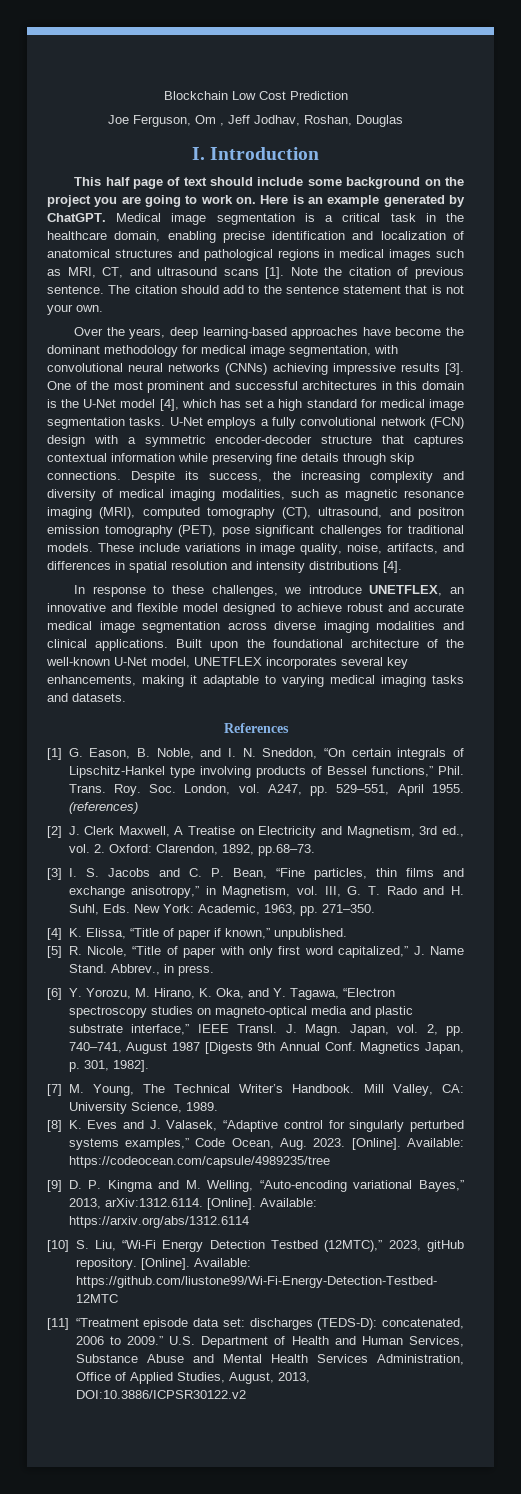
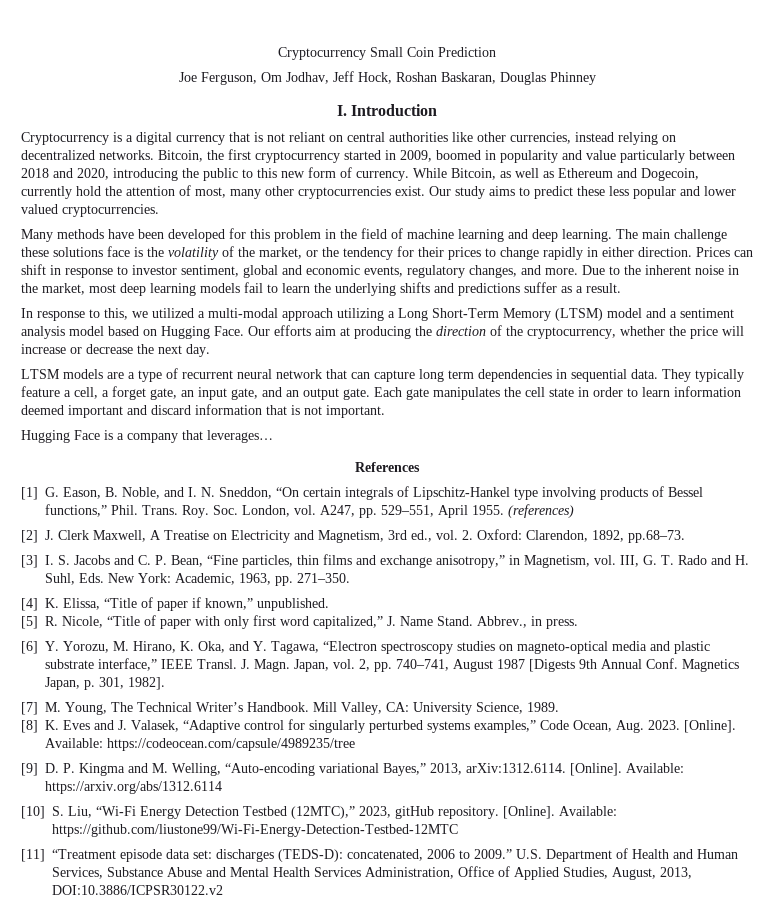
[163,91,286,100] Blockchain Low Cost -> [278,47,434,60] Cryptocurrency Small Coin
[220,115,352,126] , Jeff Jodhav, Roshan, -> [285,71,496,84] Jodhav, Jeff Hock, Roshan Baskaran,
(403, 121) none -> [549,72,596,85] Phinney
[74,177,464,189] [47,195,465,207] [47,213,465,225] [47,231,464,243] [47,249,464,261] [47,267,464,279] [47,285,464,294] [47,304,103,315] [74,327,464,339] [47,345,398,357] [47,363,465,375] [47,381,464,393] [47,399,464,411] [47,417,464,429] [47,435,464,447] [47,453,414,465] [47,471,464,483] [47,489,464,501] [47,507,464,519] [47,525,464,537] [47,543,465,555] [47,561,402,573] [74,585,464,597] [47,603,464,615] [47,621,464,633] [47,639,464,651] [46,657,408,669] [47,675,464,687] [47,693,126,702] This half page of text should include some background on the project you are going to work on. Here is an example generated by ChatGPT. Medical image segmentation is a critical task in the healthcare domain, enabling precise identification and localization of anatomical structures and pathological regions in medical images such as MRI, CT, and ultrasound scans [1]. Note the citation of previous sentence. The citation should add to the sentence statement that is not your own. // Over the years, deep learning-based approaches have become the dominant methodology for medical image segmentation, with convolutional neural networks (CNNs) achieving impressive results [3]. One of the most prominent and successful architectures in this domain is the U-Net model [4], which has set a high standard for medical image segmentation tasks. U-Net employs a fully convolutional network (FCN) design with a symmetric encoder-decoder structure that captures contextual information while preserving fine details through skip connections. Despite its success, the increasing complexity and diversity of medical imaging modalities, such as magnetic resonance imaging (MRI), computed tomography (CT), ultrasound, and positron emission tomography (PET), pose significant challenges for traditional models. These include variations in image quality, noise, artifacts, and differences in spatial resolution and intensity distributions [4]. // In response to these challenges, we introduce UNETFLEX, an innovative and flexible model designed to achieve robust and accurate medical image segmentation across diverse imaging modalities and clinical applications. Built upon the foundational architecture of the well-known U-Net model, UNETFLEX incorporates several key enhancements, making it adaptable to varying medical imaging tasks and datasets. -> [21,132,676,145] [21,149,735,163] [21,167,699,181] [21,185,736,199] [21,204,159,217] [21,228,727,242] [21,246,753,260] [21,264,739,278] [21,282,621,296] [21,308,734,321] [21,325,744,339] [21,344,210,357] [21,368,744,382] [21,386,741,400] [21,404,385,418] [21,430,273,443] Cryptocurrency is a digital currency that is not reliant on central authorities like other currencies, instead relying on decentralized networks. Bitcoin, the first cryptocurrency started in 2009, boomed in popularity and value particularly between 2018 and 2020, introducing the public to this new form of currency. While Bitcoin, as well as Ethereum and Dogecoin, currently hold the attention of most, many other cryptocurrencies exist. Our study aims to predict these less popular and lower valued cryptocurrencies. // Many methods have been developed for this problem in the field of machine learning and deep learning. The main challenge these solutions face is the volatility of the market, or the tendency for their prices to change rapidly in either direction. Prices can shift in response to investor sentiment, global and economic events, regulatory changes, and more. Due to the inherent noise in the market, most deep learning models fail to learn the underlying shifts and predictions suffer as a result. // In response to this, we utilized a multi-modal approach utilizing a Long Short-Term Memory (LTSM) model and a sentiment analysis model based on Hugging Face. Our efforts aim at producing the direction of the cryptocurrency, whether the price will increase or decrease the next day. // LTSM models are a type of recurrent neural network that can capture long term dependencies in sequential data. They typically feature a cell, a forget gate, an input gate, and an output gate. Each gate manipulates the cell state in order to learn information deemed important and discard information that is not important. // Hugging Face is a company that leverages…

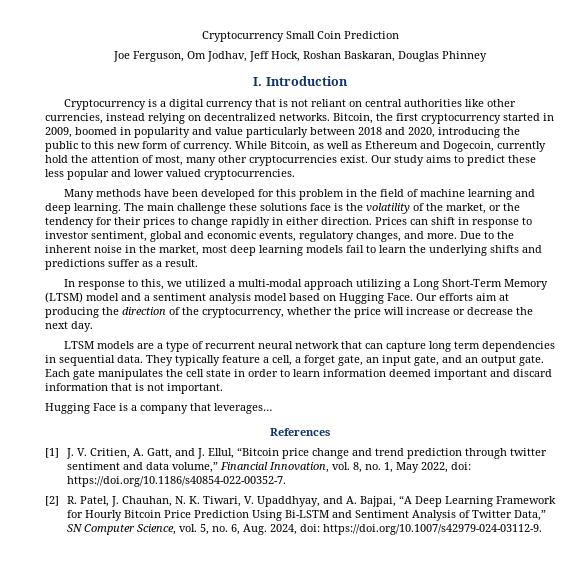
[45,486,703,500] [45,504,574,518] [21,529,685,543] [21,554,749,568] [45,573,350,586] [21,597,329,611] [21,615,578,629] [21,641,710,654] [45,658,739,672] [45,677,165,690] [21,702,559,715] [21,719,736,733] [45,738,355,751] [21,763,684,776] [45,781,222,794] [21,806,617,819] [52,824,458,837] [21,848,738,862] [52,866,692,880] [52,885,223,895] G. Eason, B. Noble, and I. N. Sneddon, “On certain integrals of Lipschitz-Hankel type involving products of Bessel functions,” Phil. Trans. Roy. Soc. London, vol. A247, pp. 529–551, April 1955. (references) // [2] J. Clerk Maxwell, A Treatise on Electricity and Magnetism, 3rd ed., vol. 2. Oxford: Clarendon, 1892, pp.68–73. // [3] I. S. Jacobs and C. P. Bean, “Fine particles, thin films and exchange anisotropy,” in Magnetism, vol. III, G. T. Rado and H. Suhl, Eds. New York: Academic, 1963, pp. 271–350. // [4] K. Elissa, “Title of paper if known,” unpublished. // [5] R. Nicole, “Title of paper with only first word capitalized,” J. Name Stand. Abbrev., in press. // [6] Y. Yorozu, M. Hirano, K. Oka, and Y. Tagawa, “Electron spectroscopy studies on magneto-optical media and plastic substrate interface,” IEEE Transl. J. Magn. Japan, vol. 2, pp. 740–741, August 1987 [Digests 9th Annual Conf. Magnetics Japan, p. 301, 1982]. // [7] M. Young, The Technical Writer’s Handbook. Mill Valley, CA: University Science, 1989. // [8] K. Eves and J. Valasek, “Adaptive control for singularly perturbed systems examples,” Code Ocean, Aug. 2023. [Online]. Available: https://codeocean.com/capsule/4989235/tree // [9] D. P. Kingma and M. Welling, “Auto-encoding variational Bayes,” 2013, arXiv:1312.6114. [Online]. Available: https://arxiv.org/abs/1312.6114 // [10] S. Liu, “Wi-Fi Energy Detection Testbed (12MTC),” 2023, gitHub repository. [Online]. Available: https://github.com/liustone99/Wi-Fi-Energy-Detection-Testbed-12MTC // [11] “Treatment episode data set: discharges (TEDS-D): concatenated, 2006 to 2009.” U.S. Department of Health and Human Services, Substance Abuse and Mental Health Services Administration, Office of Applied Studies, August, 2013, DOI:10.3886/ICPSR30122.v2 -> [65,447,547,459] [66,462,471,473] [66,476,286,487] [45,495,556,507] [66,510,546,521] [66,524,542,535] J. V. Critien, A. Gatt, and J. Ellul, “Bitcoin price change and trend prediction through twitter sentiment and data volume,” Financial Innovation, vol. 8, no. 1, May 2022, doi: https://doi.org/10.1186/s40854-022-00352-7. // [2] R. Patel, J. Chauhan, N. K. Tiwari, V. Upaddhyay, and A. Bajpai, “A Deep Learning Framework for Hourly Bitcoin Price Prediction Using Bi-LSTM and Sentiment Analysis of Twitter Data,” SN Computer Science, vol. 5, no. 6, Aug. 2024, doi: https://doi.org/10.1007/s42979-024-03112-9.

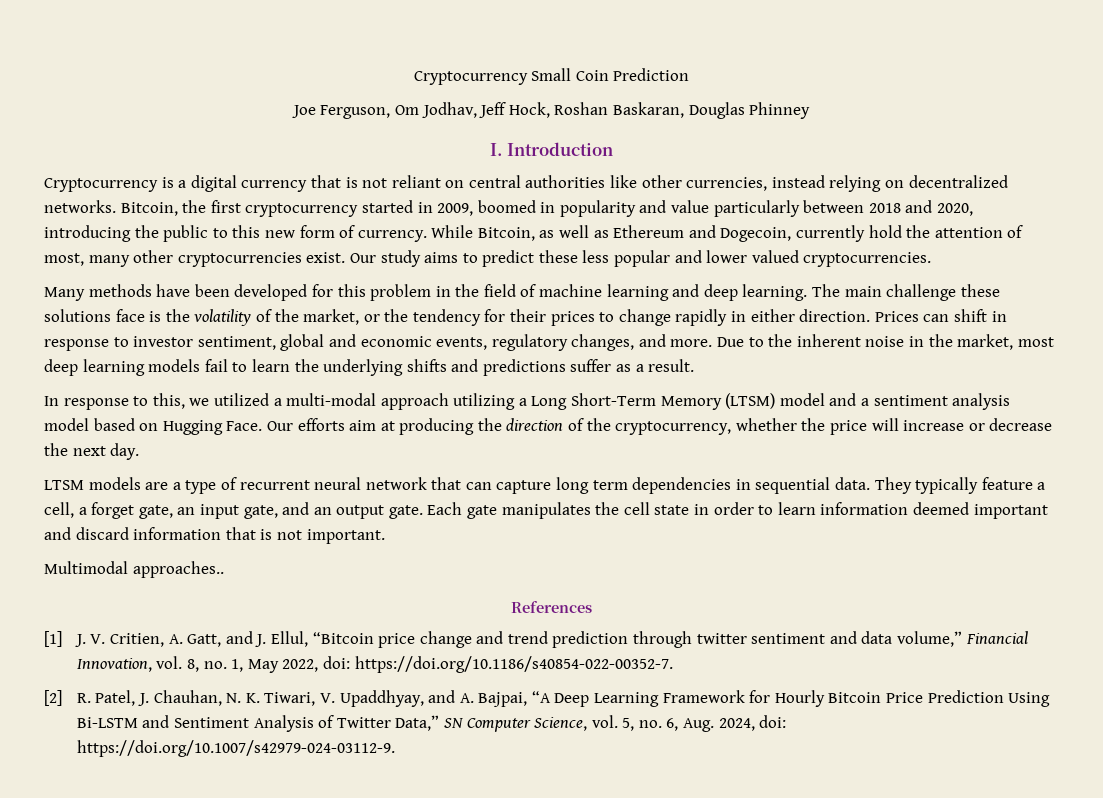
[45,403,272,414] Hugging Face is a company that leverages… -> [44,561,224,578] Multimodal approaches..

